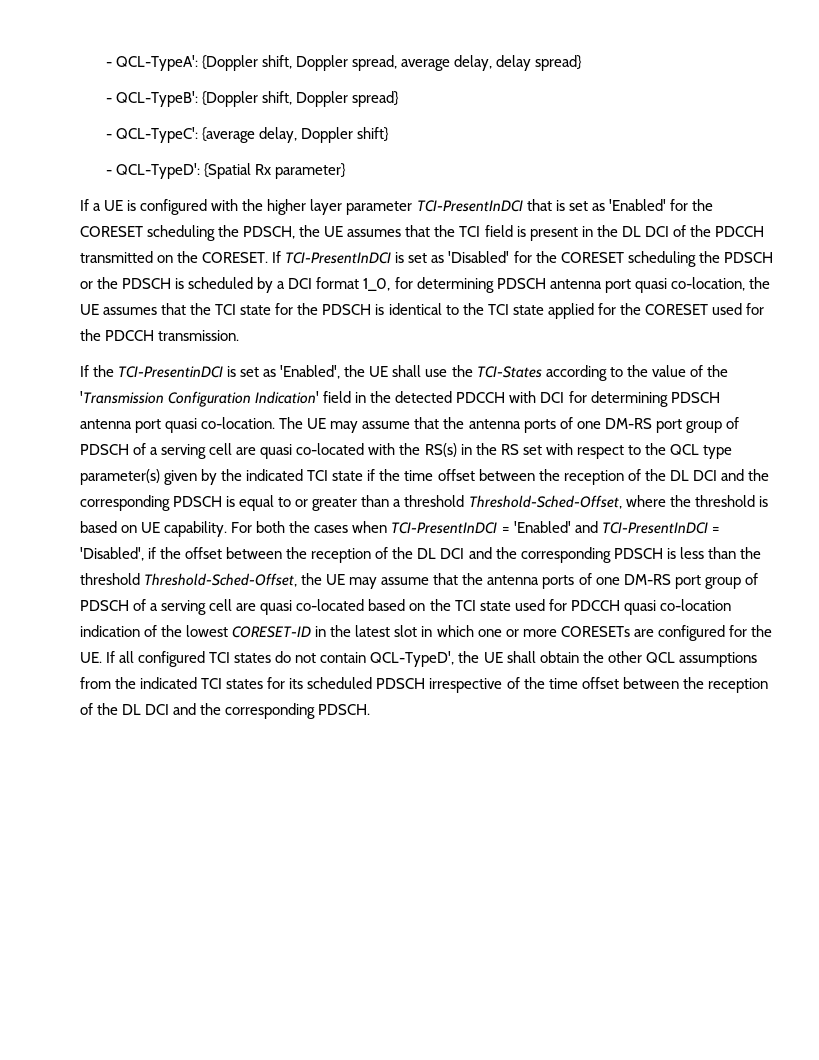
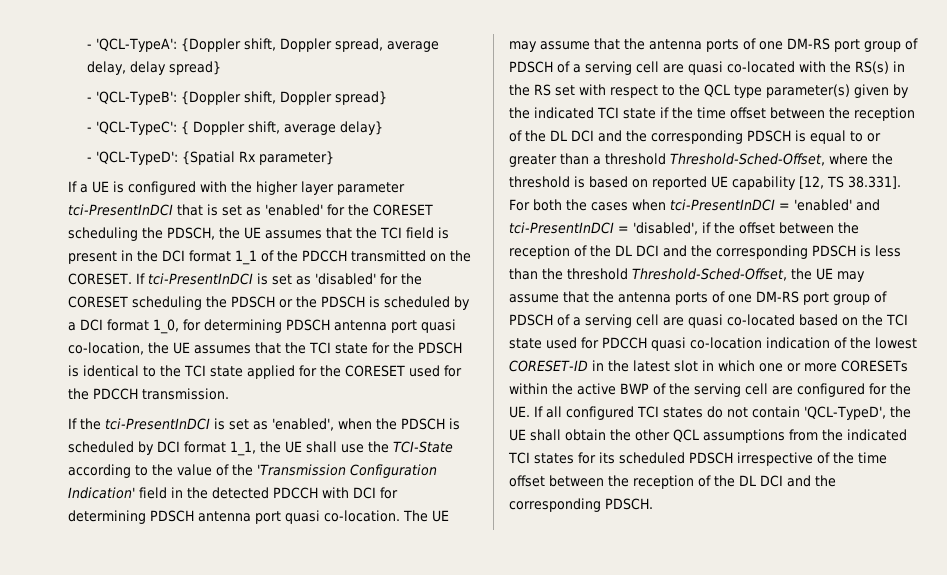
[105,55,198,71] - QCL-TypeA': -> [87,38,178,52] - 'QCL-TypeA':
[115,91,198,107] QCL-TypeB': -> [96,91,178,105] 'QCL-TypeB':
[115,127,389,143] [105,163,200,179] QCL-TypeC': {average delay, Doppler shift} // - QCL-TypeD': -> [96,121,384,135] [87,151,179,165] 'QCL-TypeC': { Doppler shift, average delay} // - 'QCL-TypeD':
[416,200,523,212] TCI-PresentInDCI -> [68,204,173,216] tci-PresentInDCI
[608,199,666,211] 'Enabled' -> [265,204,323,216] 'enabled'
[621,226,669,237] DL DCI -> [162,250,257,265] DCI format 1_1
[285,251,510,264] TCI-PresentInDCI is set as 'Disabled' -> [147,273,376,285] tci-PresentInDCI is set as 'disabled'
[118,365,341,379] TCI-PresentinDCI is set as 'Enabled', -> [105,418,460,431] [68,441,256,456] tci-PresentInDCI is set as 'enabled', when the PDSCH is scheduled by DCI format 1_1,
[476,366,542,378] TCI-States -> [393,441,453,453] TCI-State
[141,521,228,537] UE capability. -> [652,176,901,190] reported UE capability [12, TS 38.331].
[391,521,720,534] [80,547,144,561] TCI-PresentInDCI = 'Enabled' and TCI-PresentInDCI = 'Disabled', -> [670,199,880,211] [509,222,698,235] tci-PresentInDCI = 'enabled' and tci-PresentInDCI = 'disabled',
(630, 631) none -> [509,383,768,397] within the active BWP of the serving cell
[370,651,455,667] QCL-TypeD', -> [804,406,886,420] 'QCL-TypeD',

